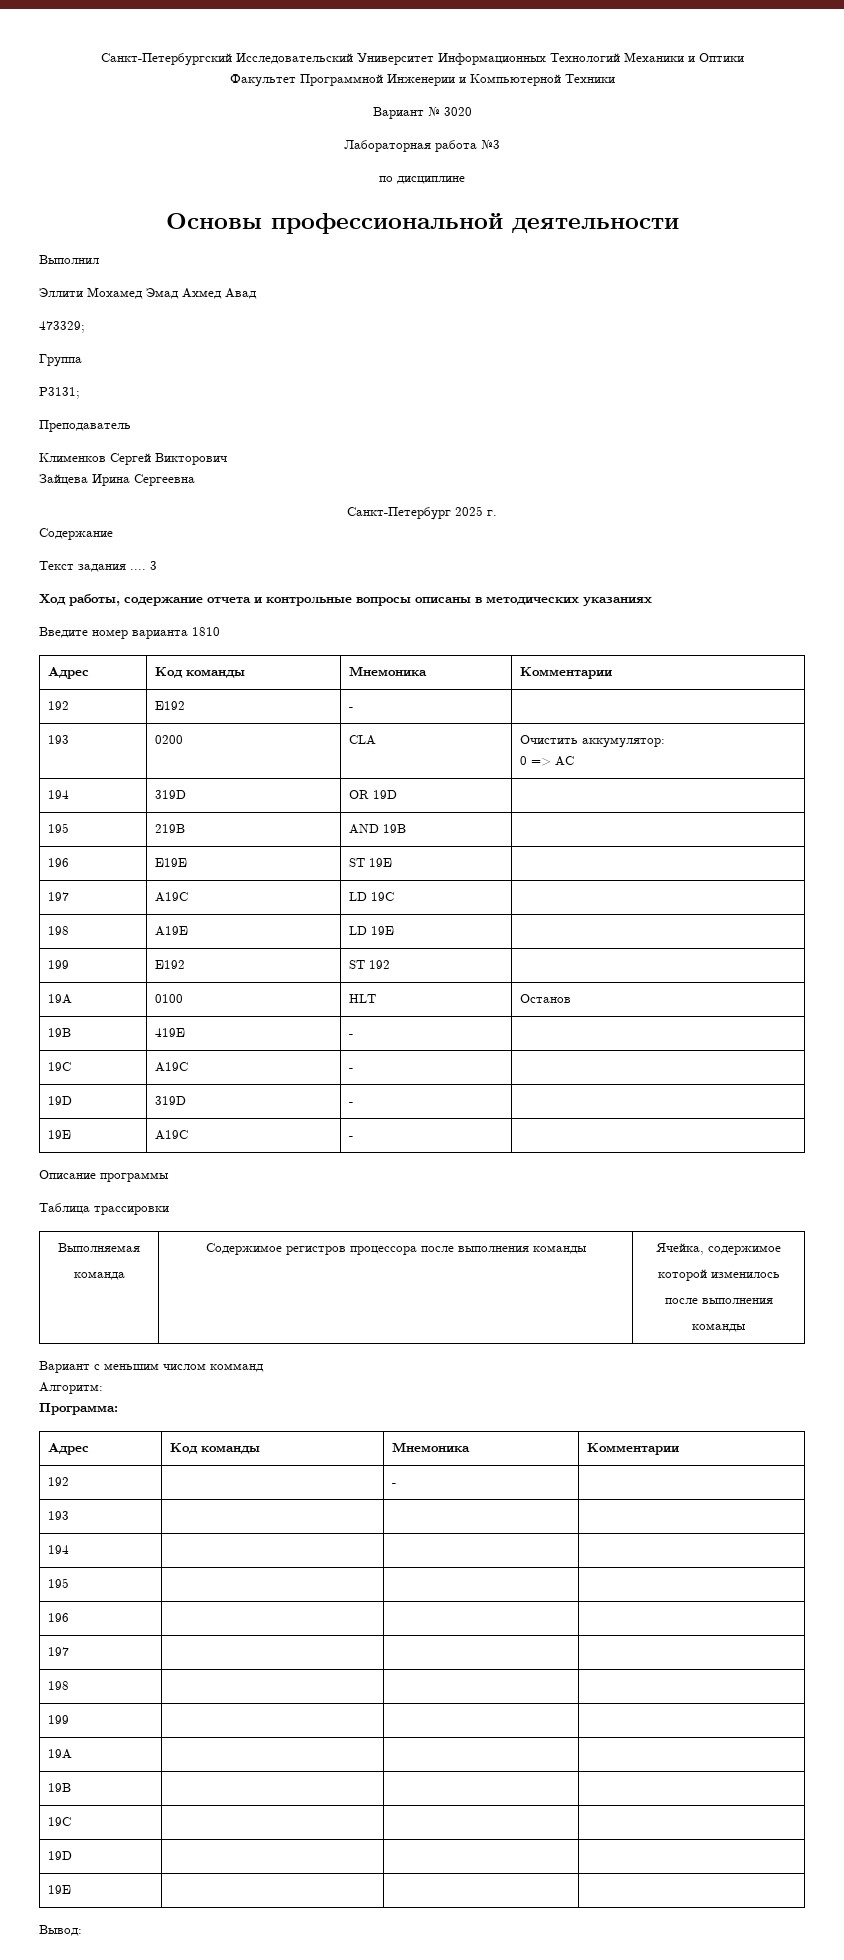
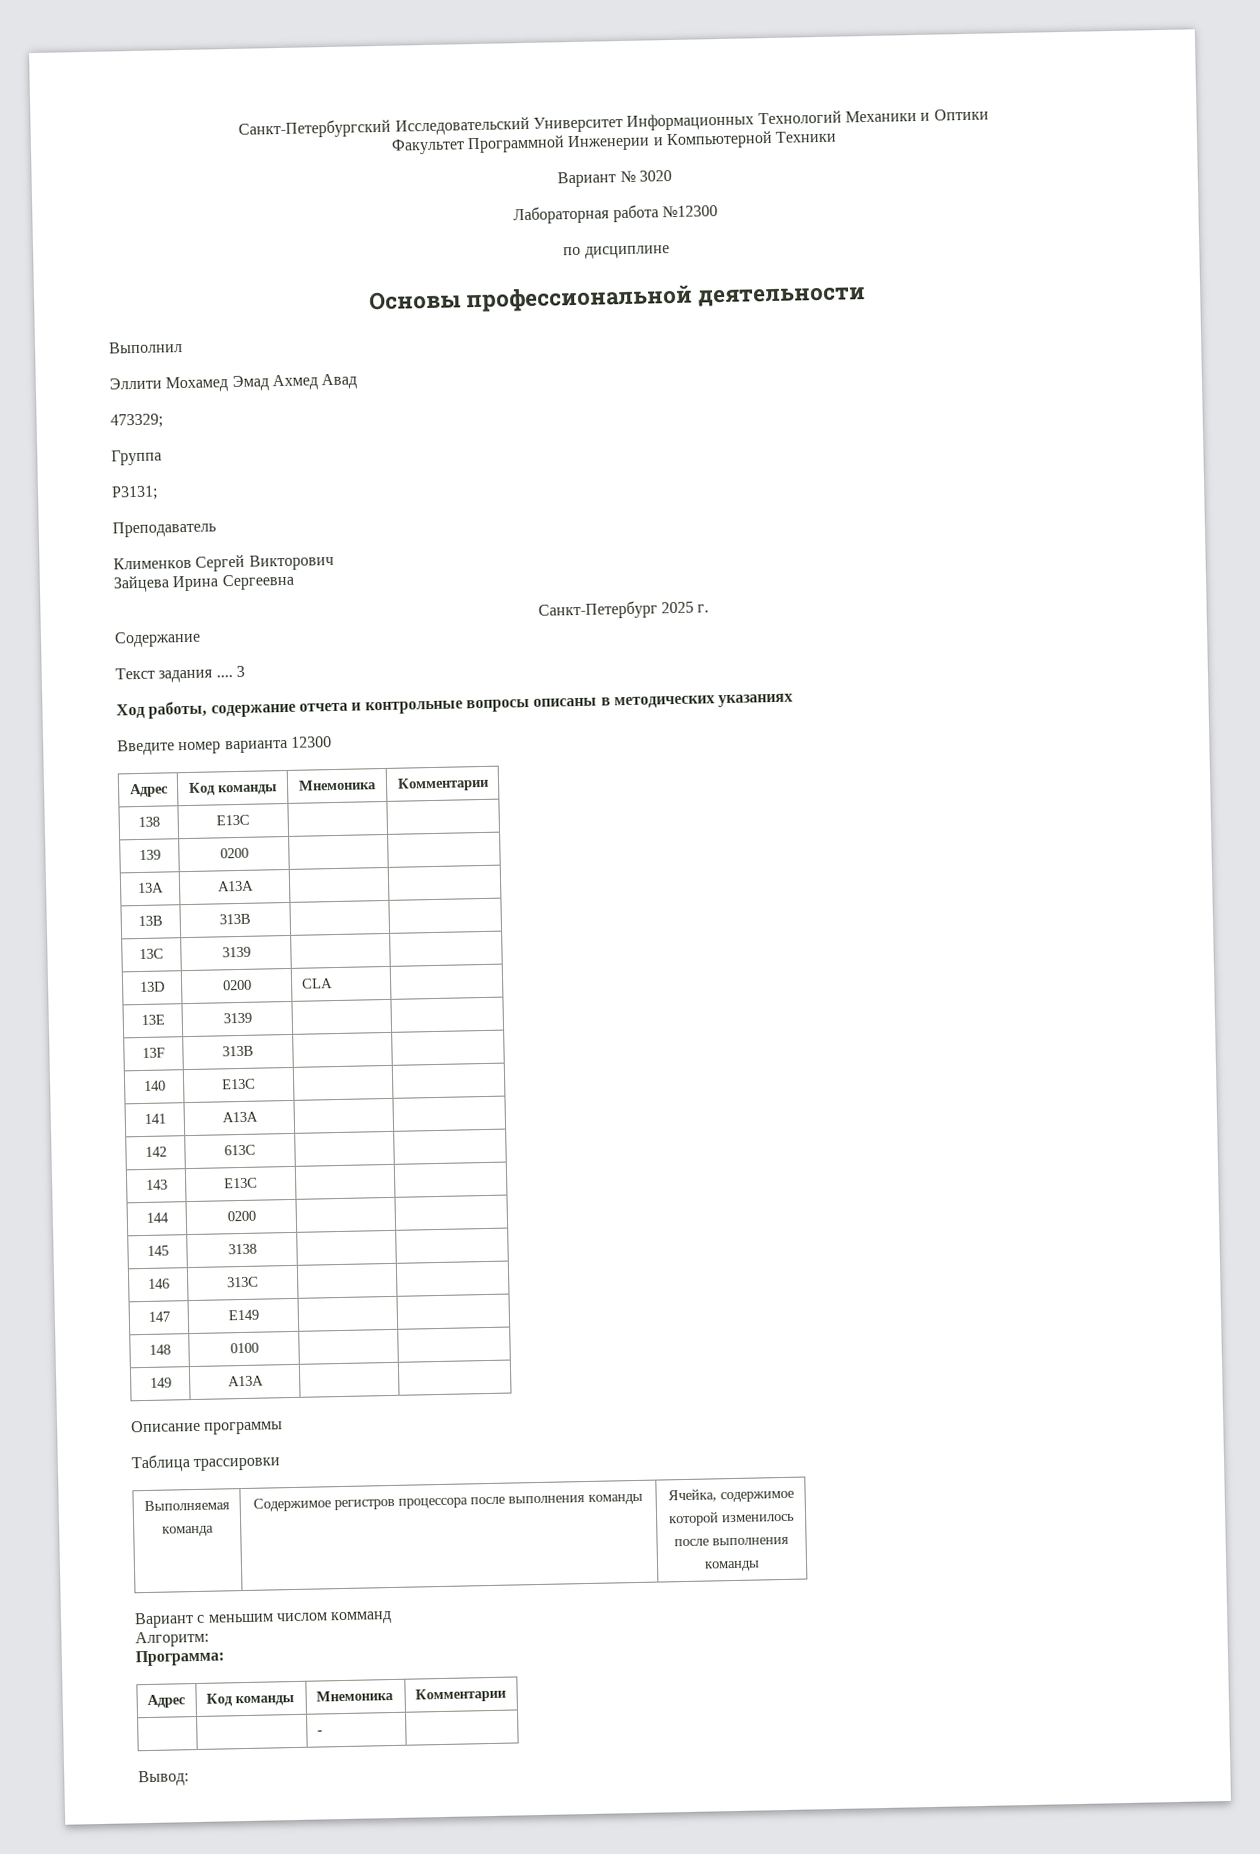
[481,139,500,149] №3 -> [661,205,718,218] №12300
[192,627,220,636] [48,667,90,679] [155,667,246,678] [349,666,428,676] [520,667,613,679] [48,701,70,710] [155,701,186,710] [349,707,354,710] [48,735,70,744] [155,735,184,744] [349,735,377,745] [520,735,666,748] [520,756,575,766] [48,790,70,799] [155,790,187,799] [349,790,398,799] [48,823,70,833] [155,824,186,833] [349,824,407,834] [48,858,70,867] [155,858,188,867] [349,858,393,867] [48,892,70,901] [155,892,189,902] [349,892,395,901] [48,926,70,935] [155,926,189,936] [349,926,395,935] [48,960,70,969] [155,960,186,969] [349,960,391,969] [48,994,73,1004] [155,994,184,1003] [349,994,377,1003] [520,994,572,1003] [48,1028,72,1037] [155,1028,186,1037] [349,1034,354,1037] [48,1062,72,1071] [155,1062,189,1072] [349,1068,354,1071] [48,1096,73,1105] [155,1096,187,1105] [349,1102,354,1105] [48,1130,72,1139] [155,1130,189,1140] [349,1136,354,1139] 1810 // Адрес | Код команды | Мнемоника | Комментарии // 192 | E192 | - | // 193 | 0200 | CLA | Очистить аккумулятор: // 0 => AC // 194 | 319D | OR 19D | // 195 | 219B | AND 19B | // 196 | E19E | ST 19E | // 197 | A19C | LD 19C | // 198 | A19E | LD 19E | // 199 | E192 | ST 192 | // 19A | 0100 | HLT | Останов // 19B | 419E | - | // 19C | A19C | - | // 19D | 319D | - | // 19E | A19C | - -> [290,736,332,748] [128,783,169,798] [188,782,277,796] [298,779,377,791] [396,776,489,792] [137,816,160,828] [216,814,250,826] [138,849,161,861] [219,847,249,859] [137,882,164,894] [216,880,254,892] [138,915,163,927] [219,913,251,925] [139,948,164,960] [221,946,251,958] [140,981,165,993] [222,979,252,991] [300,978,333,989] [140,1014,165,1026] [222,1012,252,1024] [142,1047,165,1058] [222,1045,254,1057] [143,1080,166,1091] [222,1078,256,1090] [143,1113,166,1124] [221,1111,258,1123] [144,1146,167,1157] [224,1144,256,1156] [145,1179,168,1190] [224,1177,258,1189] [145,1212,169,1223] [226,1210,256,1222] [146,1245,169,1256] [227,1243,257,1255] [147,1278,170,1289] [227,1276,259,1288] [147,1311,170,1322] [227,1309,259,1321] [148,1344,171,1355] [229,1342,259,1354] [149,1377,172,1388] [227,1375,264,1387] 12300 // Адрес | Код команды | Мнемоника | Комментарии // 138 | E13C | | // 139 | 0200 | | // 13A | A13A | | // 13B | 313B | | // 13C | 3139 | | // 13D | 0200 | CLA | // 13E | 3139 | | // 13F | 313B | | // 140 | E13C | | // 141 | A13A | | // 142 | 613C | | // 143 | E13C | | // 144 | 0200 | | // 145 | 3138 | | // 146 | 313C | | // 147 | E149 | | // 148 | 0100 | | // 149 | A13A |
[48,1477,70,1486] [392,1483,397,1486] [48,1511,70,1520] [48,1545,70,1554] [48,1578,70,1588] [48,1613,70,1622] [48,1647,70,1656] [48,1681,70,1690] [48,1715,70,1724] [48,1749,73,1759] [48,1783,72,1792] [48,1817,72,1826] [48,1851,73,1860] [48,1885,72,1894] 192 | | - | // 193 | | | // 194 | | | // 195 | | | // 196 | | | // 197 | | | // 198 | | | // 199 | | | // 19A | | | // 19B | | | // 19C | | | // 19D | | | // 19E | | | -> [316,1730,323,1735] | | - |

